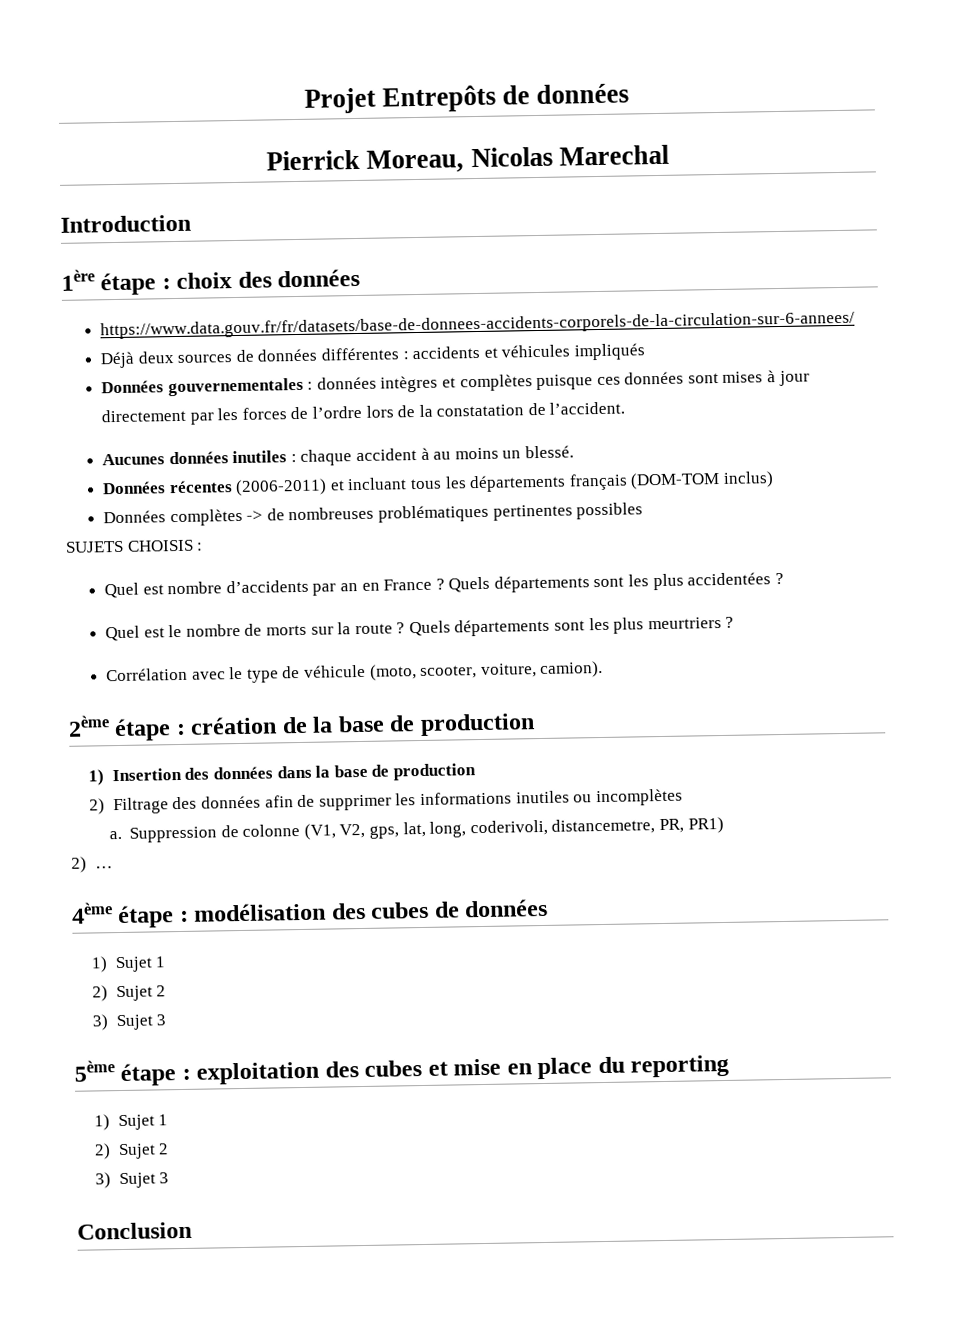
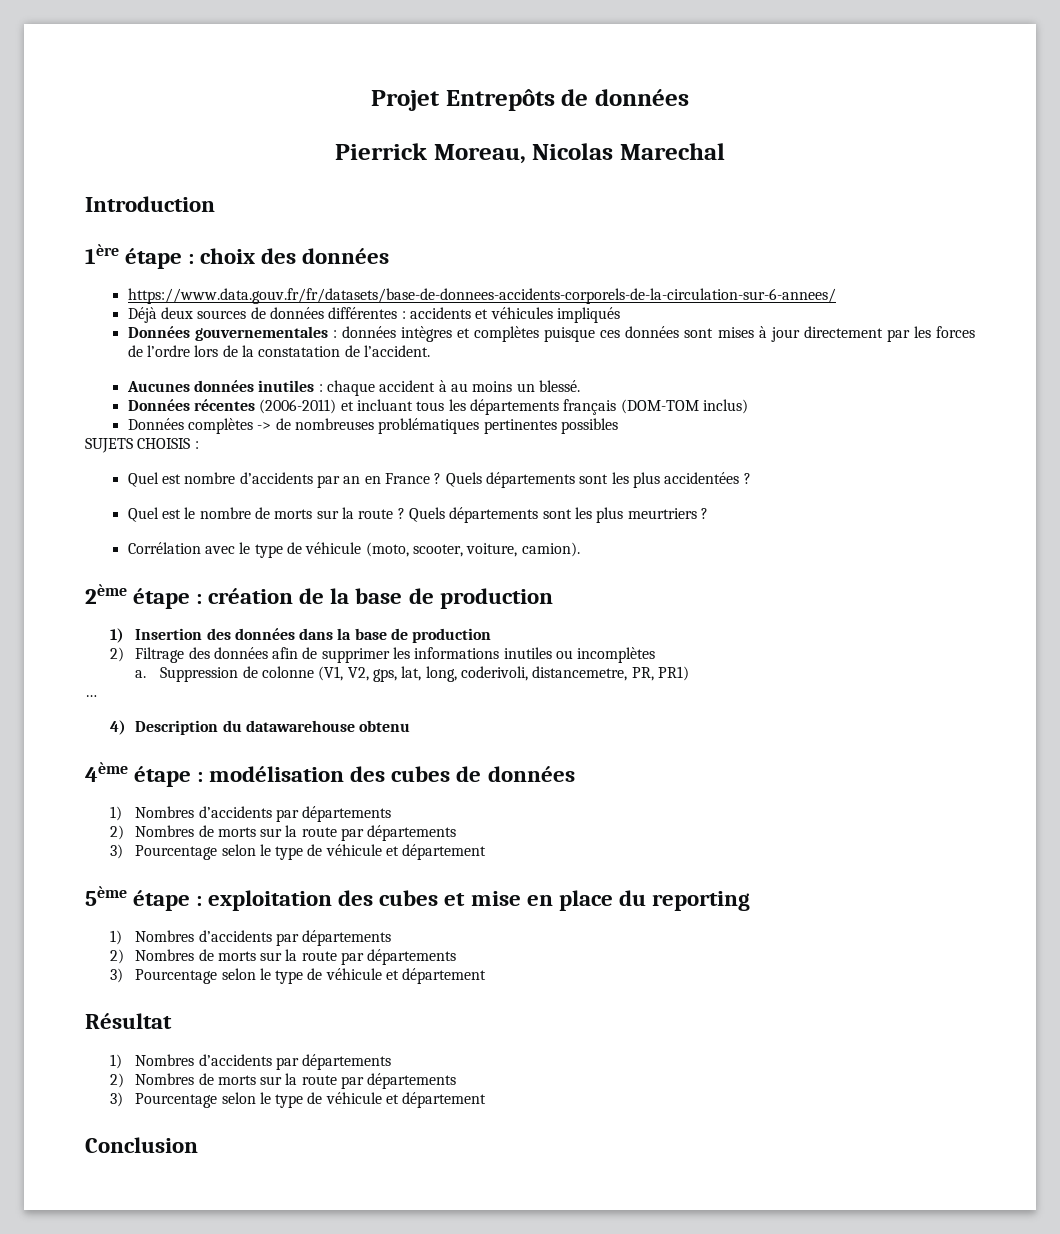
[71,856,113,873] 2) … -> [85,695,97,697] [110,720,411,735] … // 4) Description du datawarehouse obtenu
[114,956,166,973] [92,985,167,1002] [92,1014,167,1031] Sujet 1 // 2) Sujet 2 // 3) Sujet 3 -> [135,806,392,822] [110,825,457,841] [110,844,487,860] Nombres d’accidents par départements // 2) Nombres de morts sur la route par départements // 3) Pourcentage selon le type de véhicule et département
[117,1114,169,1131] [94,1143,170,1160] [95,1172,170,1189] Sujet 1 // 2) Sujet 2 // 3) Sujet 3 -> [135,930,392,946] [110,949,457,965] [110,968,487,984] [85,1013,172,1029] [110,1054,392,1070] [110,1073,457,1089] [110,1092,487,1108] Nombres d’accidents par départements // 2) Nombres de morts sur la route par départements // 3) Pourcentage selon le type de véhicule et département // Résultat // 1) Nombres d’accidents par départements // 2) Nombres de morts sur la route par départements // 3) Pourcentage selon le type de véhicule et département

